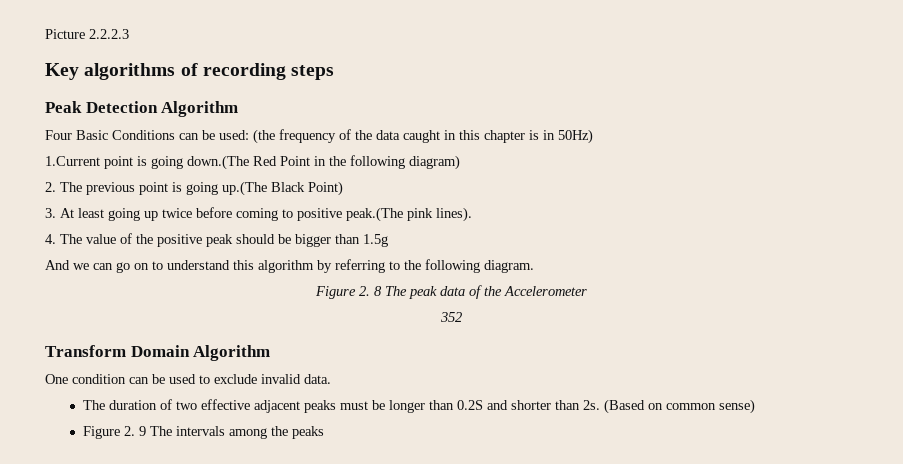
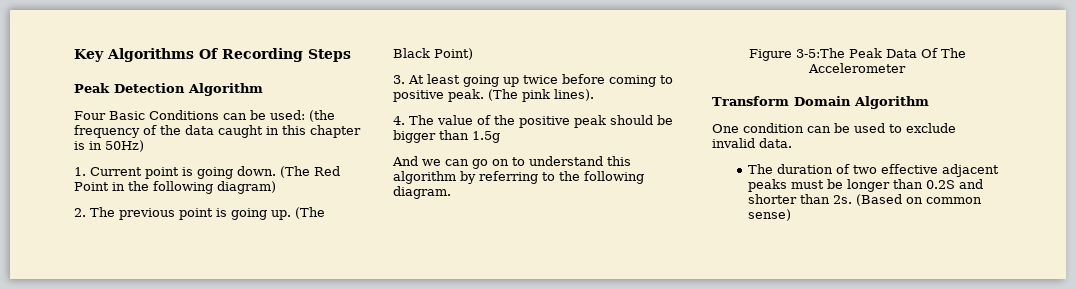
[45,29,129,39] [45,63,335,80] Picture 2.2.2.3 // Key algorithms of recording steps -> [74,48,351,62] Key Algorithms Of Recording Steps
[45,155,249,170] 1.Current point is going down.(The -> [74,166,310,179] 1. Current point is going down. (The
[222,181,267,196] up.(The -> [271,207,325,220] up. (The
[346,207,403,222] peak.(The -> [448,89,518,102] peak. (The
[359,285,502,299] 2. 8 The peak data of the -> [795,48,966,58] 3-5:The Peak Data Of The
[440,312,462,322] // 352 -> (906, 68) none
[82,426,324,439] // Figure 2. 9 The intervals among the peaks -> (792, 215) none

